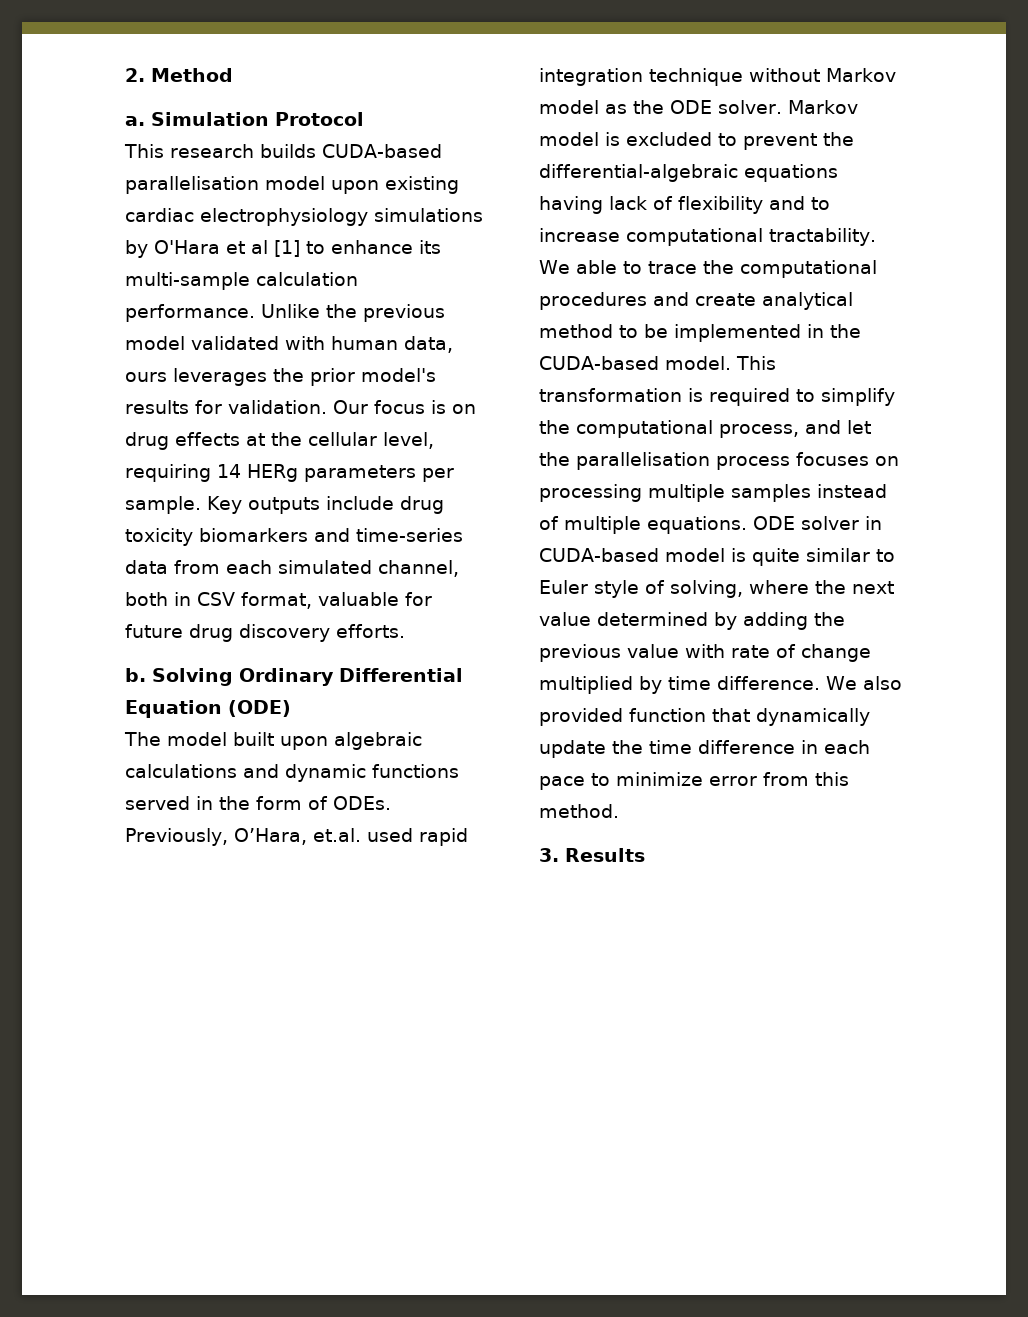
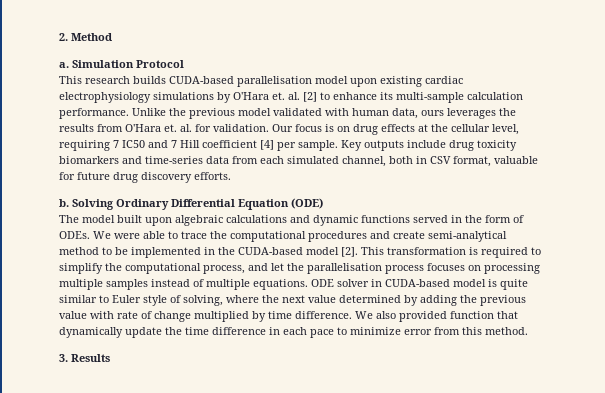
[226,240,300,257] et al [1] -> [272,92,317,102] et. al. [2]
[310,368,436,386] [125,400,189,414] prior model's results -> [59,124,192,132] results from O'Hara et. al.
[217,464,416,482] 14 HERg parameters -> [113,140,274,150] 7 IC50 and 7 Hill coefficient [4]
[125,828,468,846] [539,68,896,86] [539,100,858,114] [539,132,854,150] [539,164,838,182] [539,196,830,214] [539,228,876,246] [539,260,570,274] Previously, O’Hara, et.al. used rapid integration technique without Markov model as the ODE solver. Markov model is excluded to prevent the differential-algebraic equations having lack of flexibility and to increase computational tractability. We -> [93,231,140,239] We were
[762,292,853,310] analytical -> [428,231,507,242] semi-analytical
[665,356,731,370] model. -> [306,247,358,257] model [2].

